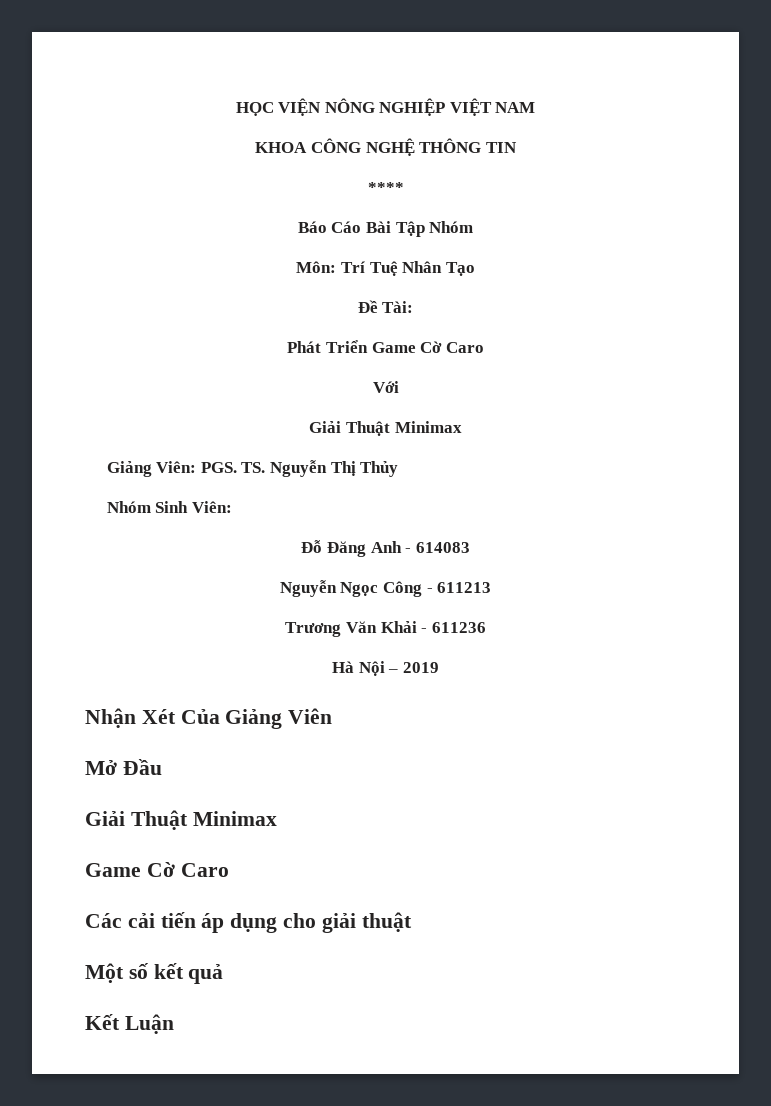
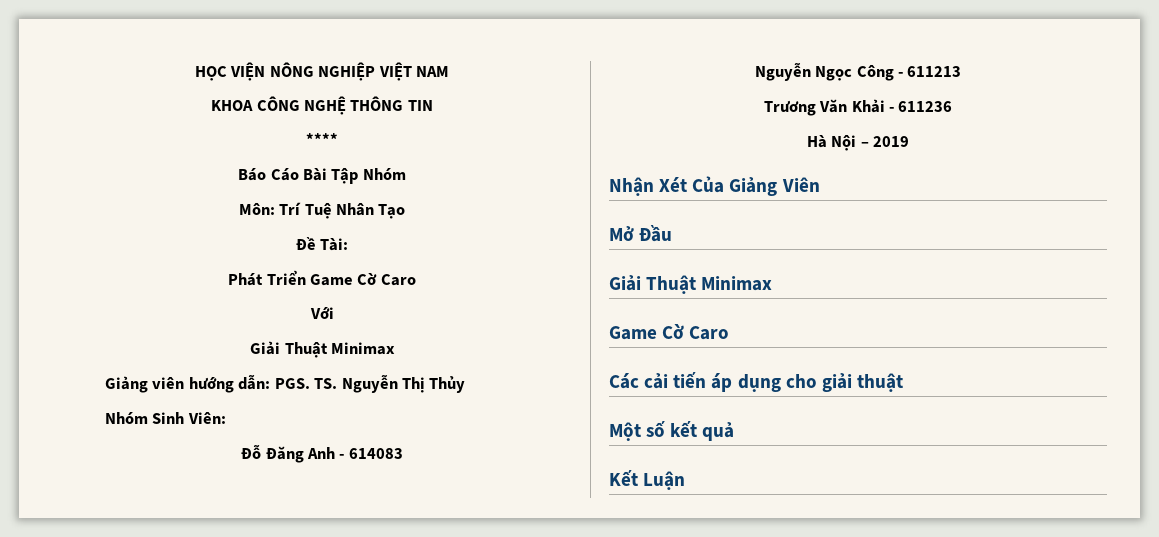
[156,461,197,473] Viên: -> [152,375,271,393] viên hướng dẫn:

